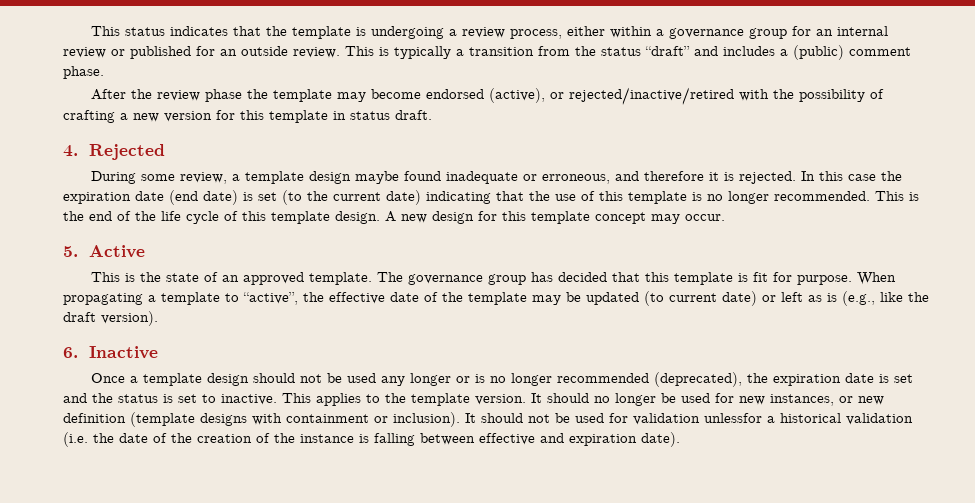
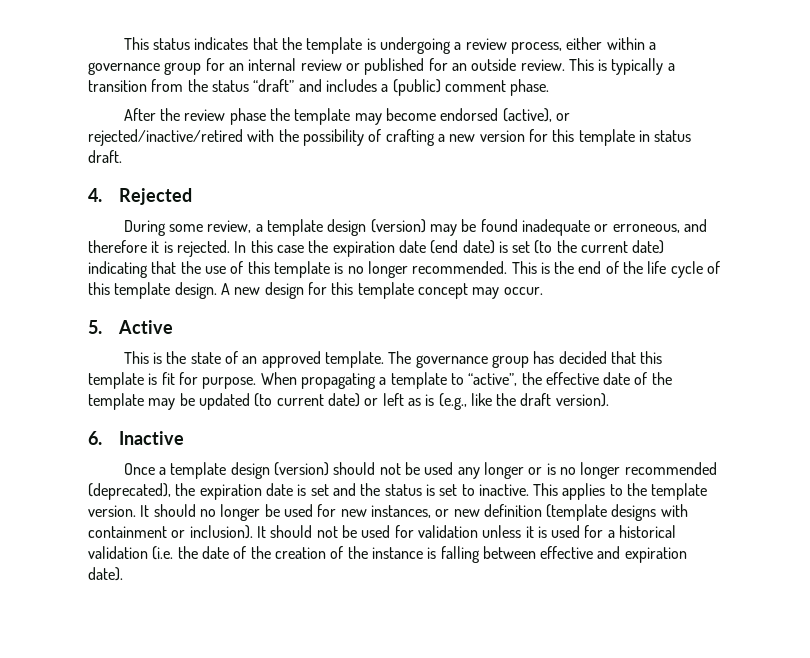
[354,171,399,184] maybe -> [370,219,477,236] (version) may be
(249, 379) none -> [273,462,329,476] (version)
[704,413,762,423] unlessfor -> [482,525,604,538] unless it is used for

